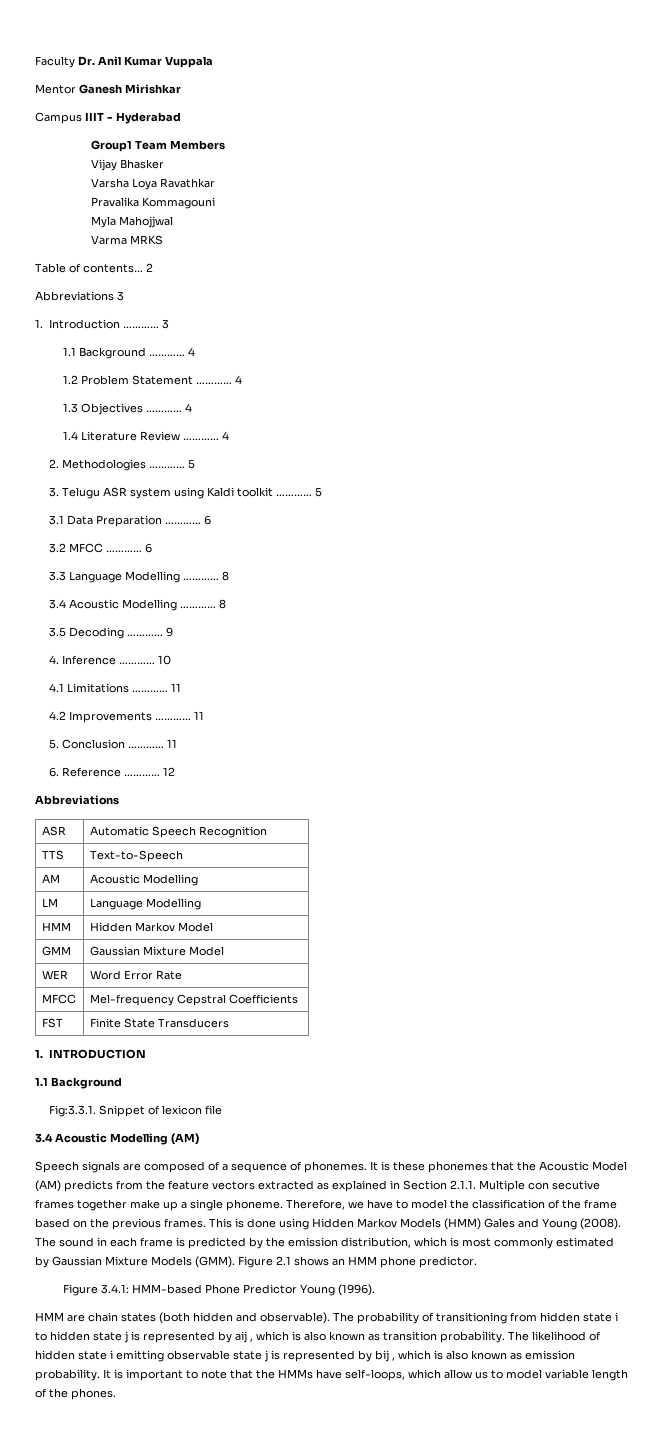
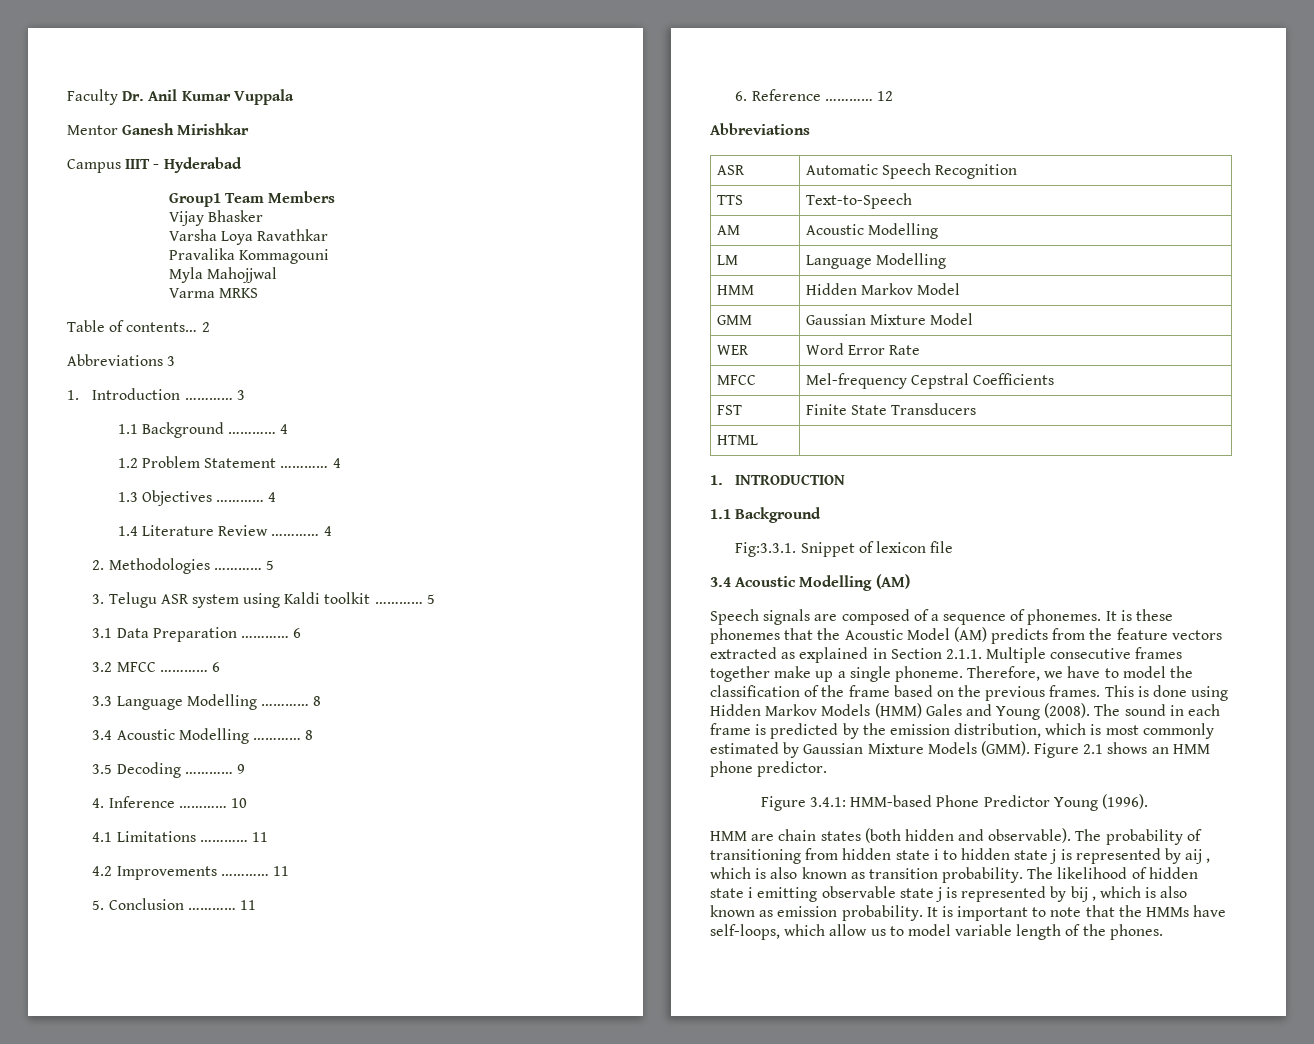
(229, 1023) none -> [716,435,758,445] // HTML |
[528,1180,600,1190] con secutive -> [1050,648,1132,659] consecutive

